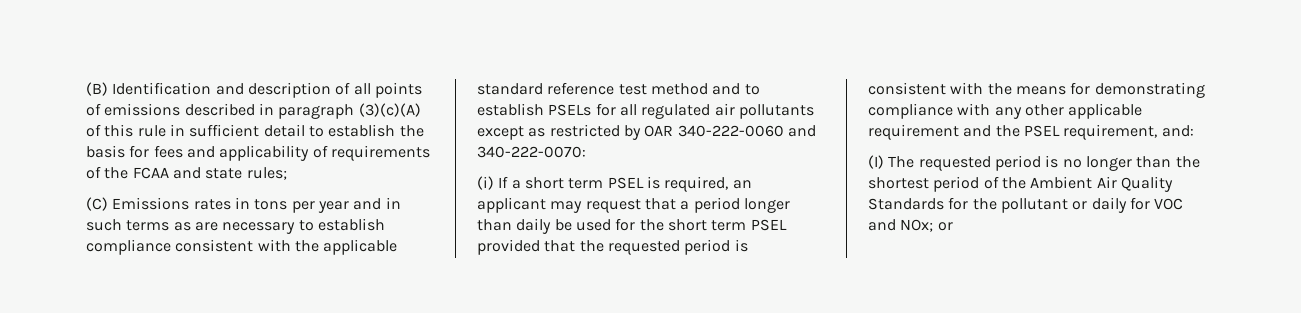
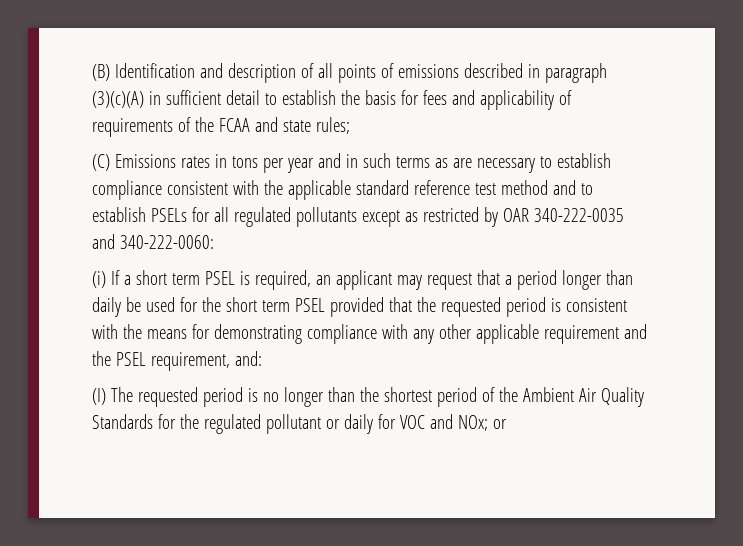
[86,124,166,137] of this rule -> (144, 99) none
[714,103,735,116] air -> (291, 217) none
[677,125,816,137] [477,146,586,158] 340-222-0060 and 340-222-0070: -> [533,208,624,222] [92,234,214,249] 340-222-0035 and 340-222-0060:
(997, 204) none -> [203,414,261,434] regulated

